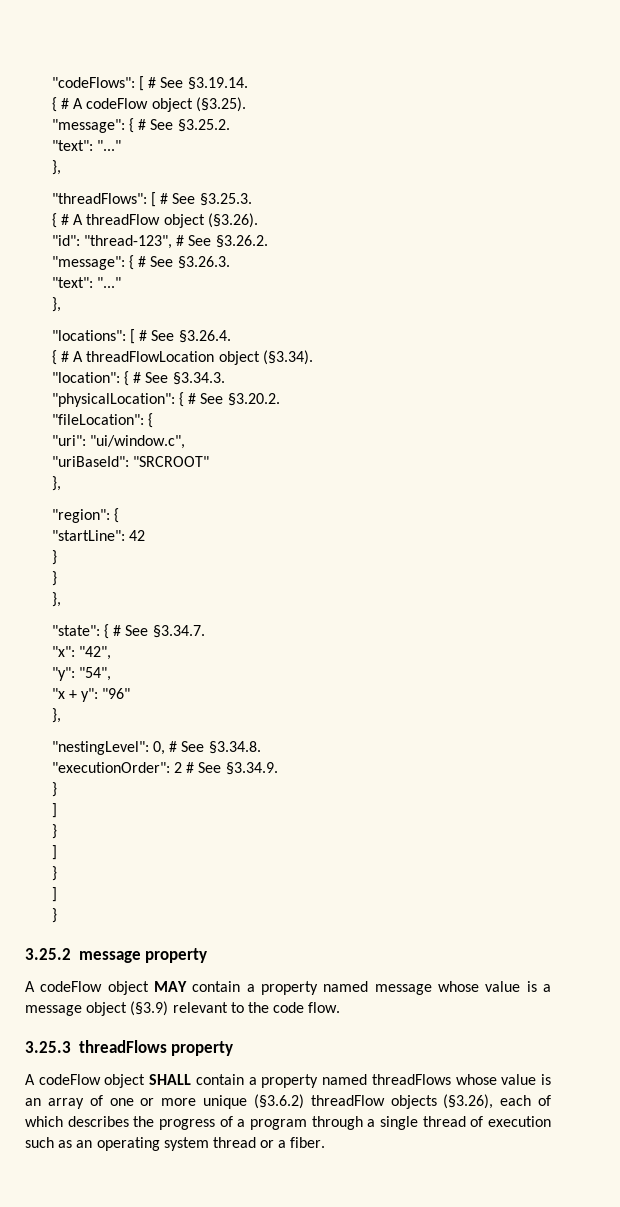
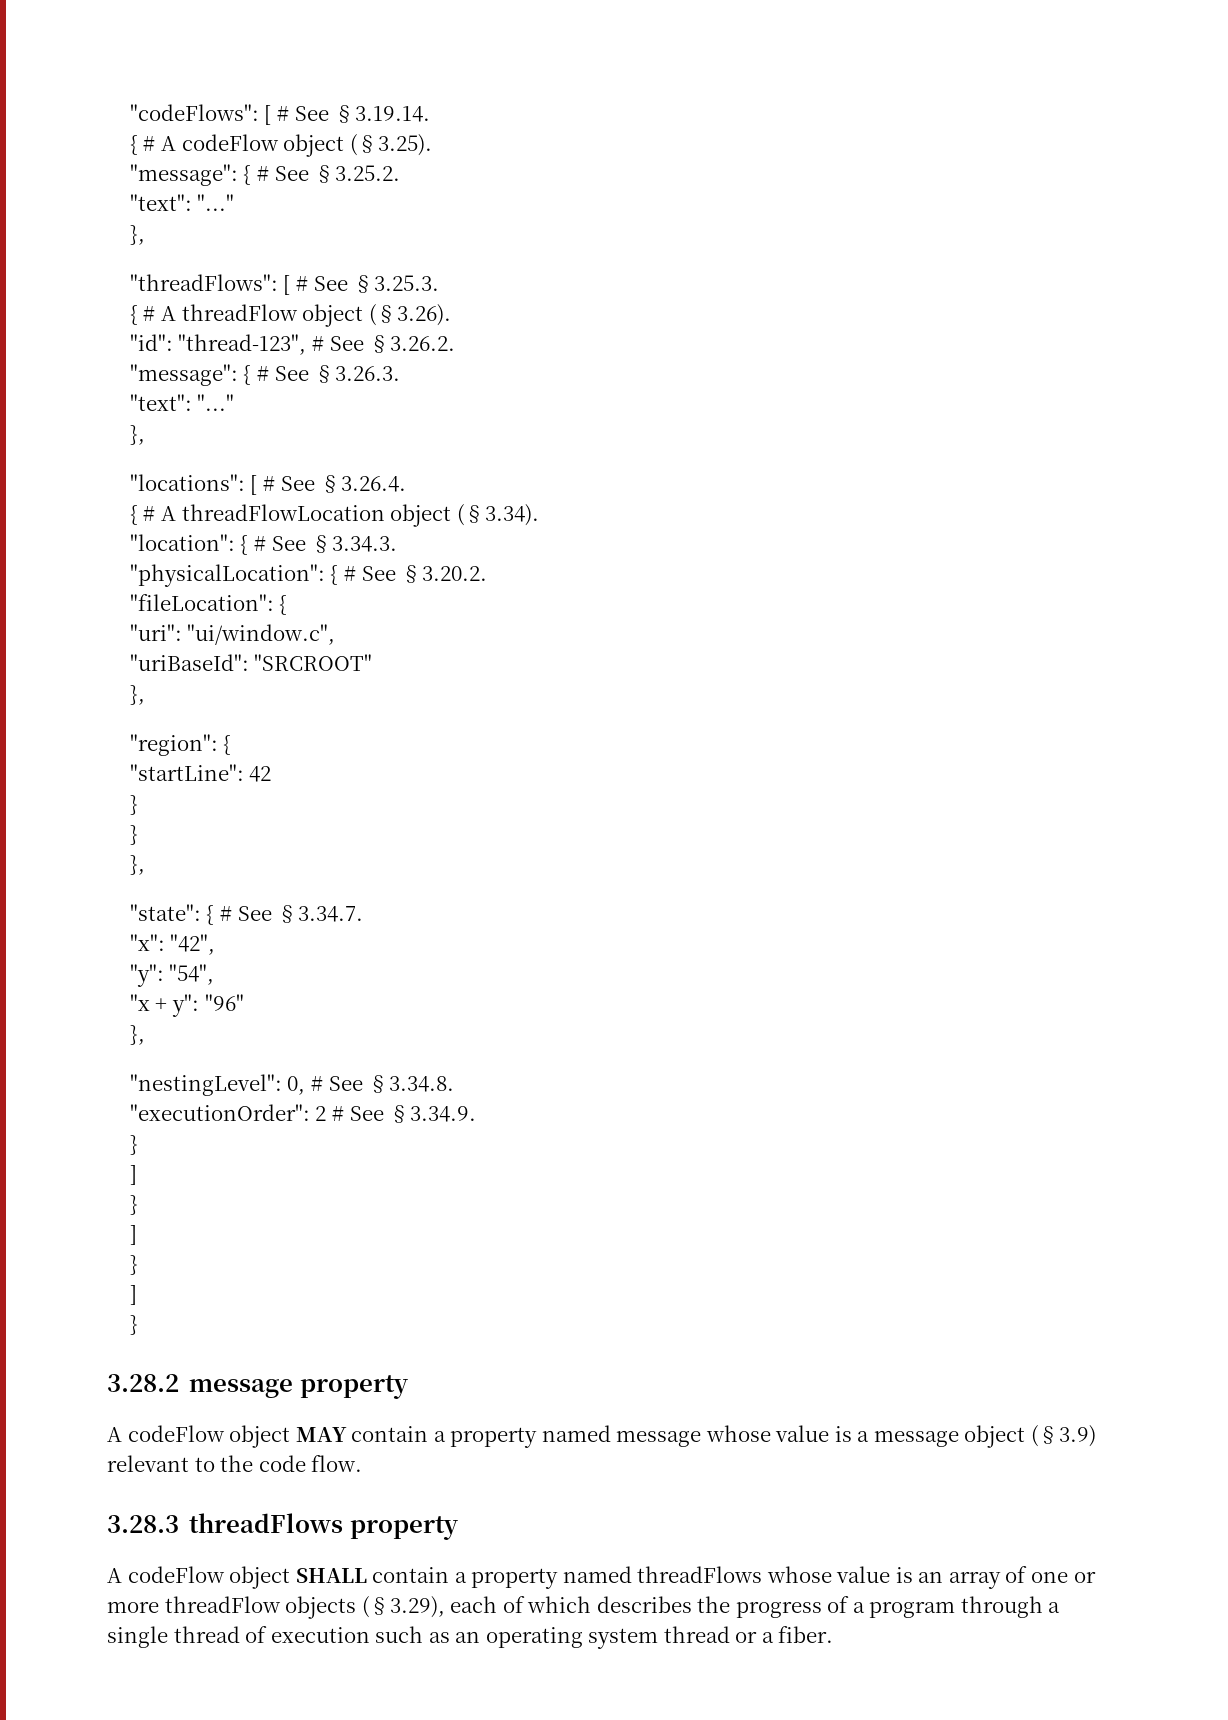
[25,948,71,960] 3.25.2 -> [107,1374,179,1392] 3.28.2
[25,1041,71,1053] 3.25.3 -> [107,1515,179,1533] 3.28.3
[203,1094,304,1109] unique (§3.6.2) -> (159, 1607) none
[443,1094,494,1109] (§3.26), -> [361,1596,445,1618] (§3.29),

